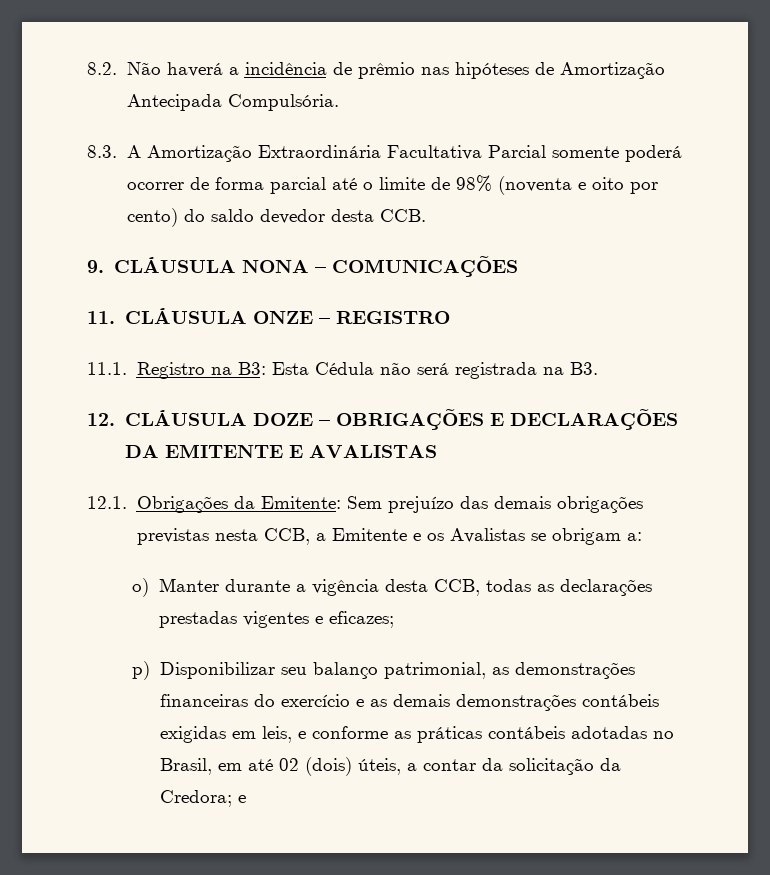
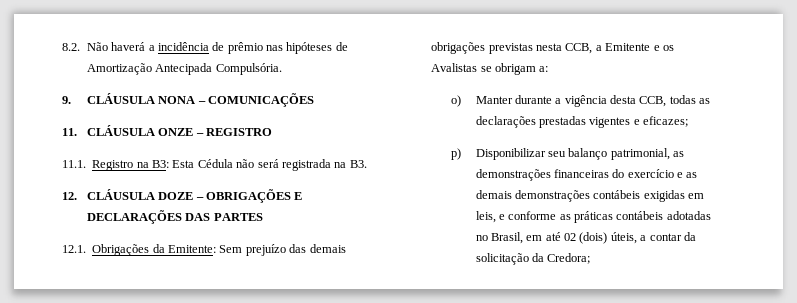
[87,145,682,162] [126,175,658,195] [126,208,426,227] // 8.3. A Amortização Extraordinária Facultativa Parcial somente poderá ocorrer de forma parcial até o limite de 98% (noventa e oito por cento) do saldo devedor desta CCB. -> (282, 69) none
[124,444,437,458] DA EMITENTE E AVALISTAS -> [185,213,263,221] DAS PARTES
[237,795,246,803] e -> (591, 258) none

